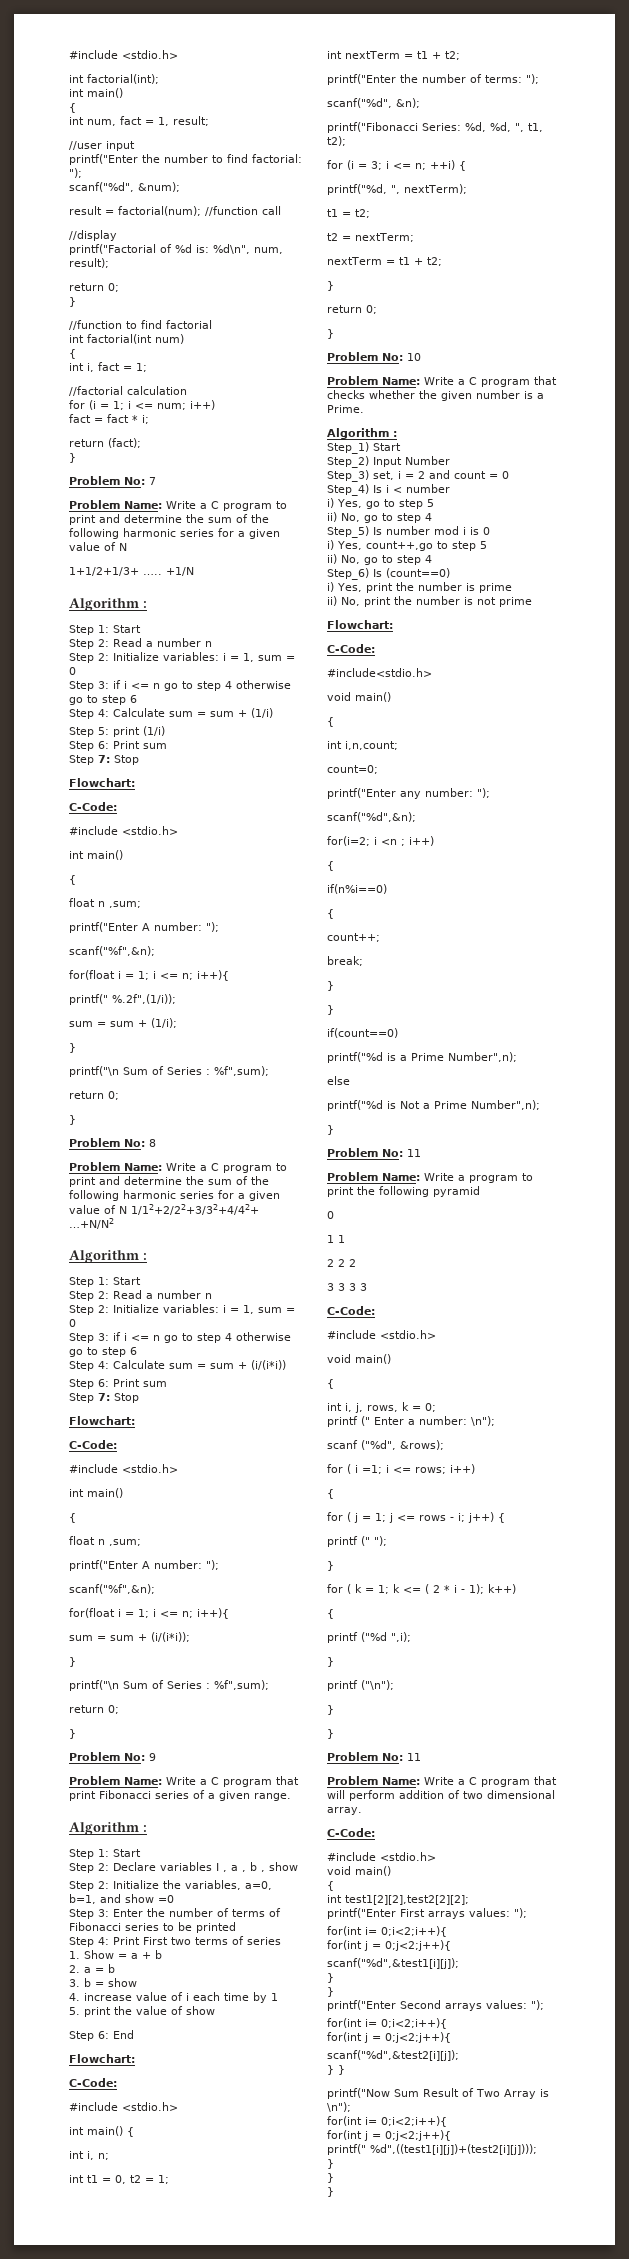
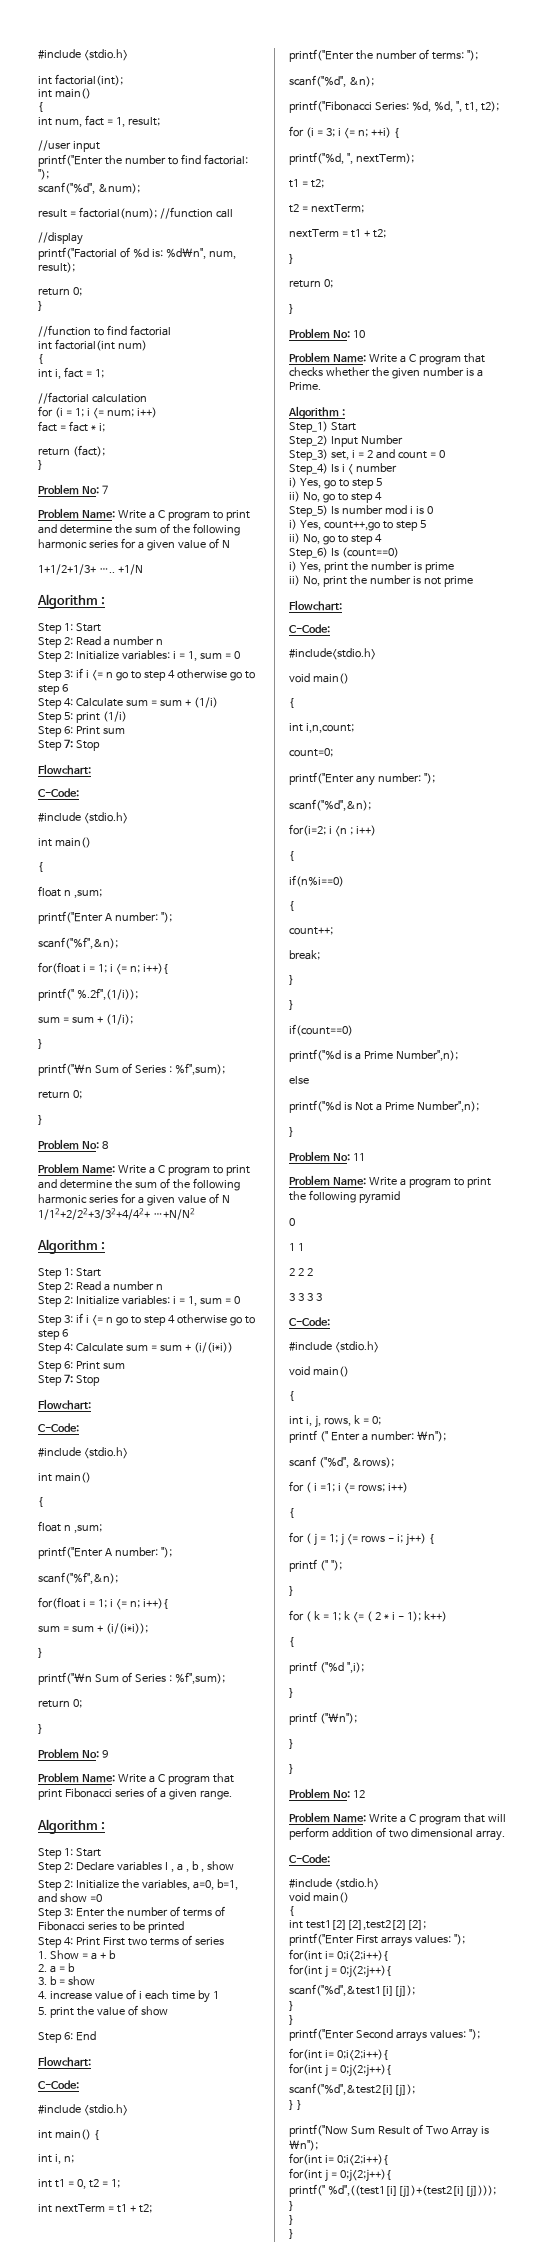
[407,1753,421,1761] 11 -> [352,1790,365,1798] 12

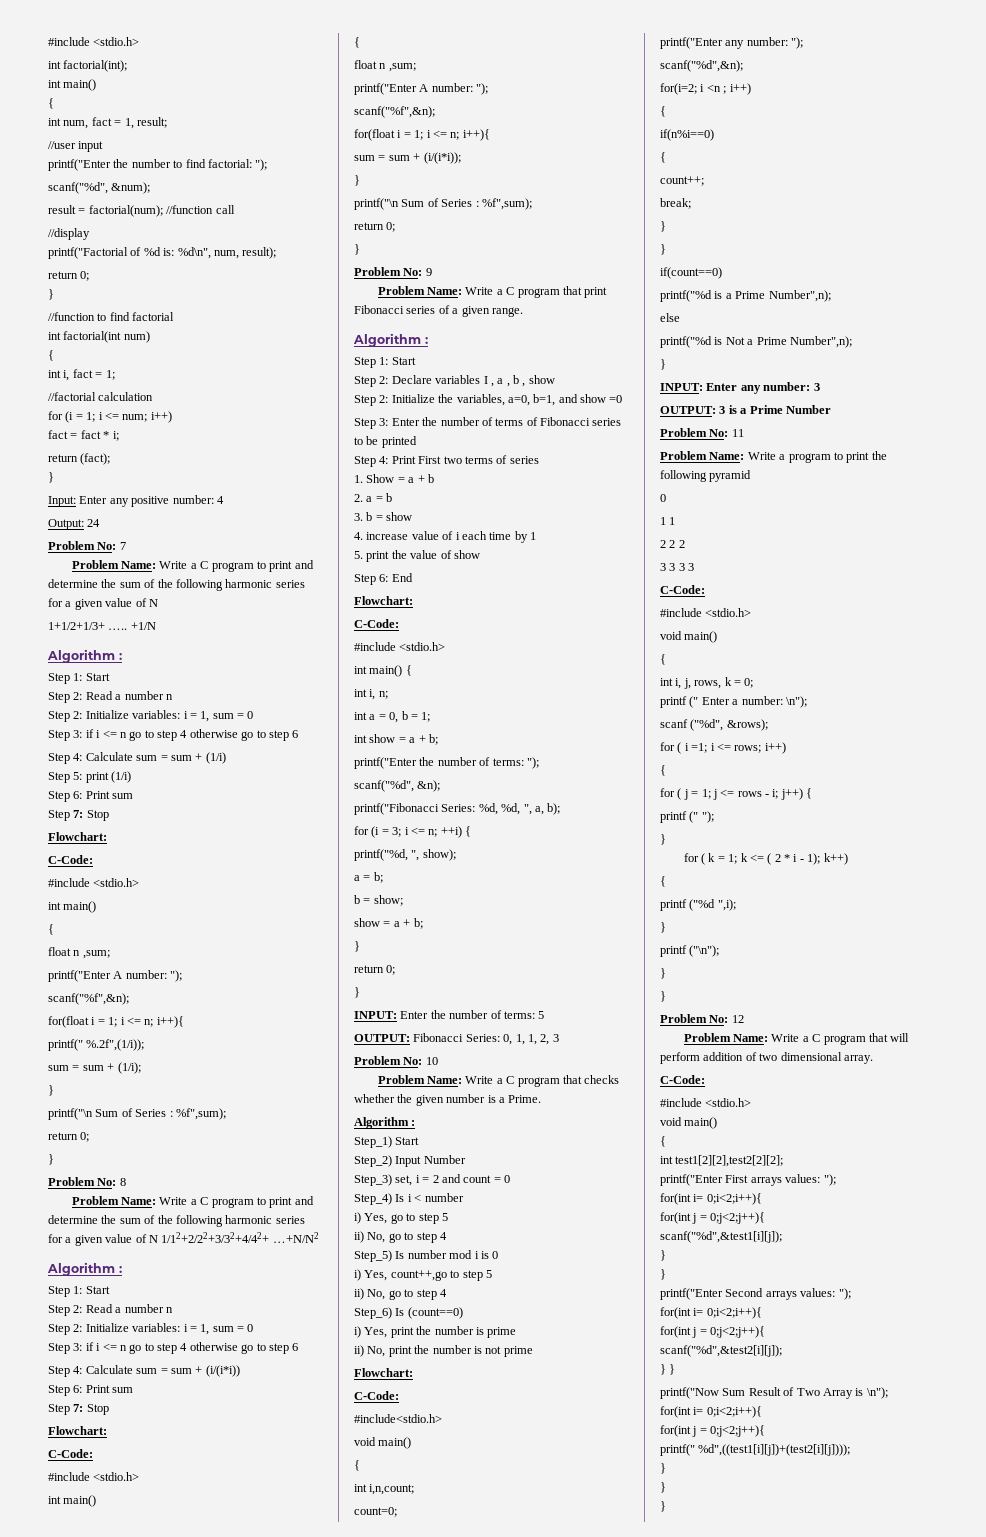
(43, 465) none -> [48,495,224,507] [48,519,101,530] // Input: Enter any positive number: 4 // Output: 24
[54,2179,65,2188] t1 -> [369,714,376,720] a
[88,2179,99,2188] t2 -> [401,711,408,720] b
[54,2204,152,2213] nextTerm = t1 + t2; -> [369,734,438,745] show = a + b;
[464,101,499,112] t1, t2); -> [534,803,561,815] a, b);
[355,153,414,164] [289,179,324,188] [289,204,364,213] [289,229,386,238] [289,254,294,264] [289,279,333,288] [289,304,294,314] nextTerm); // t1 = t2; // t2 = nextTerm; // nextTerm = t1 + t2; // } // return 0; // } -> [422,849,456,861] [354,872,383,883] [354,895,403,906] [354,918,423,929] [354,941,360,952] [354,965,396,975] [354,987,360,998] [354,1010,545,1019] [354,1033,559,1045] show); // a = b; // b = show; // show = a + b; // } // return 0; // } // INPUT: Enter the number of terms: 5 // OUTPUT: Fibonacci Series: 0, 1, 1, 2, 3
(294, 1132) none -> [660,382,820,394] [660,405,831,414] // INPUT: Enter any number: 3 // OUTPUT: 3 is a Prime Number

